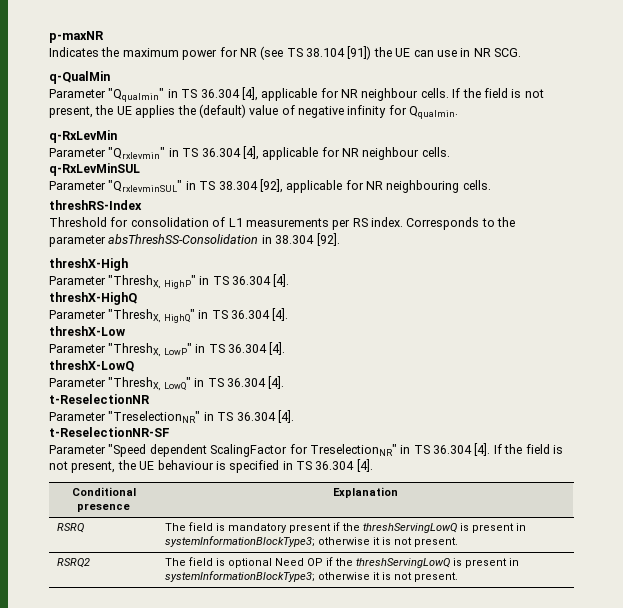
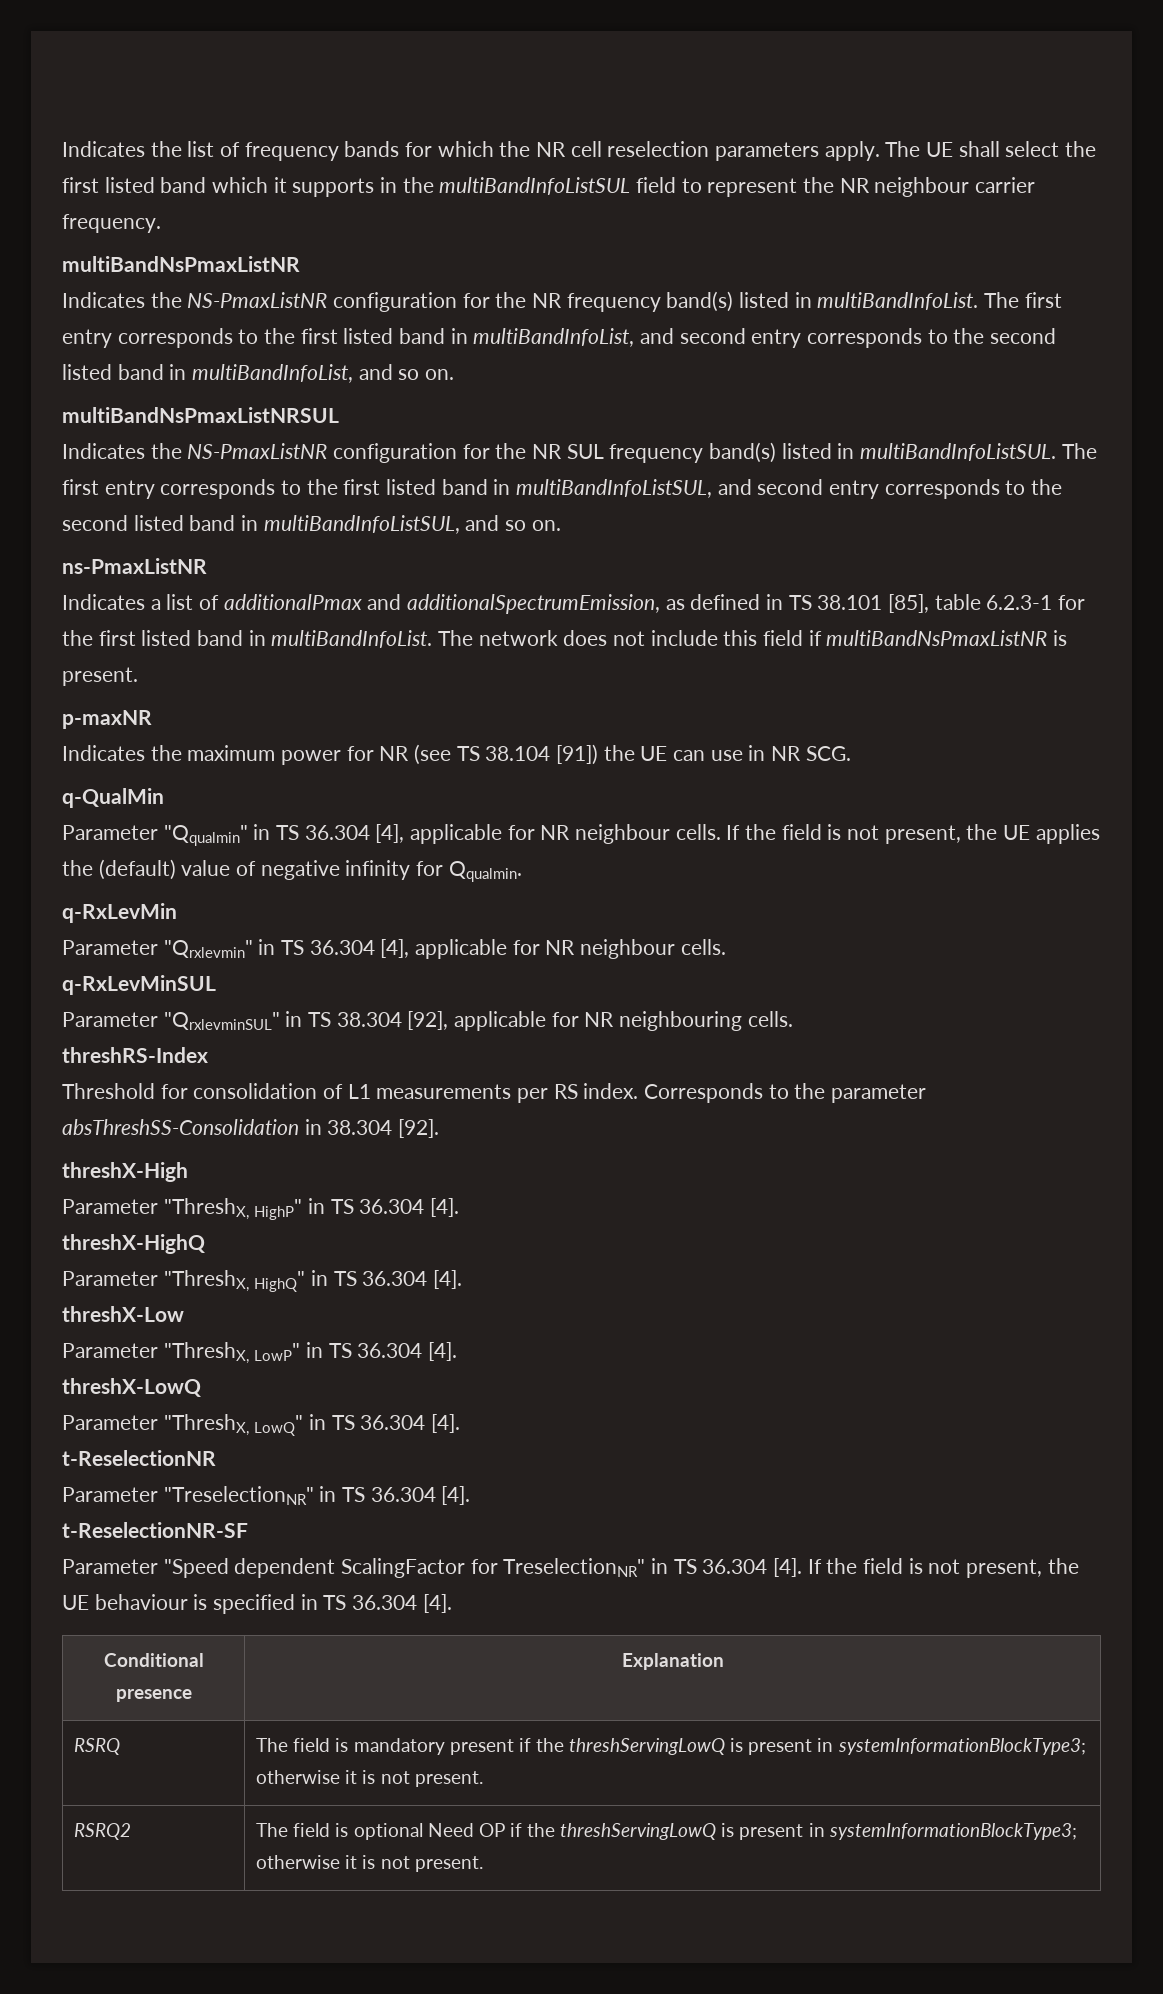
(49, 37) none -> [62,141,1097,161] [62,177,1036,197] [62,214,161,233] [62,256,300,272] [62,291,1062,312] [62,328,1057,348] [62,364,455,383] [62,407,339,423] [62,442,1097,463] [62,479,1063,499] [62,515,561,534] [62,558,207,574] [62,594,1086,614] [62,630,1068,648] [62,667,138,686] Indicates the list of frequency bands for which the NR cell reselection parameters apply. The UE shall select the first listed band which it supports in the multiBandInfoListSUL field to represent the NR neighbour carrier frequency. // multiBandNsPmaxListNR // Indicates the NS-PmaxListNR configuration for the NR frequency band(s) listed in multiBandInfoList. The first entry corresponds to the first listed band in multiBandInfoList, and second entry corresponds to the second listed band in multiBandInfoList, and so on. // multiBandNsPmaxListNRSUL // Indicates the NS-PmaxListNR configuration for the NR SUL frequency band(s) listed in multiBandInfoListSUL. The first entry corresponds to the first listed band in multiBandInfoListSUL, and second entry corresponds to the second listed band in multiBandInfoListSUL, and so on. // ns-PmaxListNR // Indicates a list of additionalPmax and additionalSpectrumEmission, as defined in TS 38.101 [85], table 6.2.3-1 for the first listed band in multiBandInfoList. The network does not include this field if multiBandNsPmaxListNR is present. //

